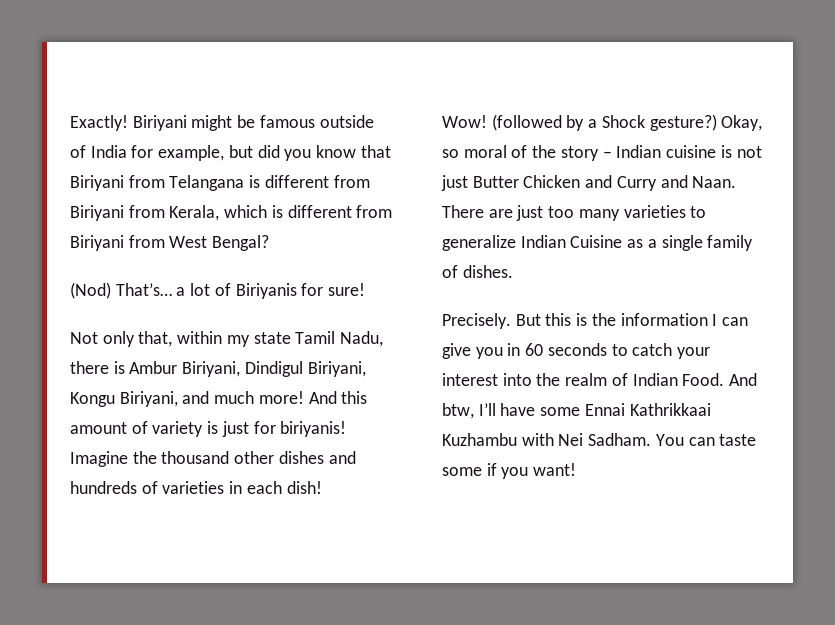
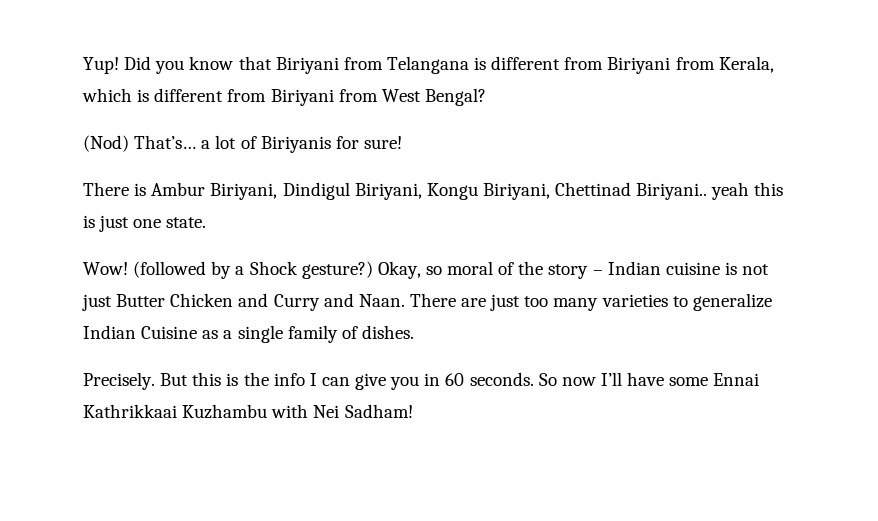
[70,115,374,131] [70,145,280,161] Exactly! Biriyani might be famous outside of India for example, but did -> [83,56,152,74] Yup! Did
[70,331,384,347] [70,361,109,374] Not only that, within my state Tamil Nadu, there -> [83,182,129,196] There
[182,391,368,404] [70,421,347,437] [70,451,356,467] [70,481,322,494] and much more! And this amount of variety is just for biriyanis! Imagine the thousand other dishes and hundreds of varieties in each dish! -> [555,182,784,200] [83,215,207,232] Chettinad Biriyani.. yeah this is just one state.
[620,313,708,326] information -> [273,373,305,386] info
[547,343,711,359] [442,373,758,386] [442,403,474,419] seconds to catch your interest into the realm of Indian Food. And btw, -> [469,372,596,386] seconds. So now
[588,433,757,446] [442,463,577,479] Sadham. You can taste some if you want! -> [344,404,413,418] Sadham!

